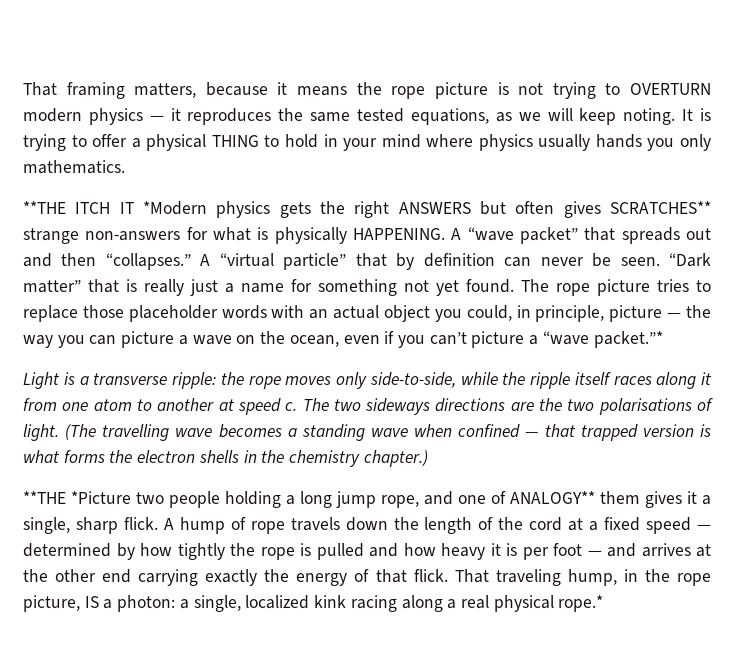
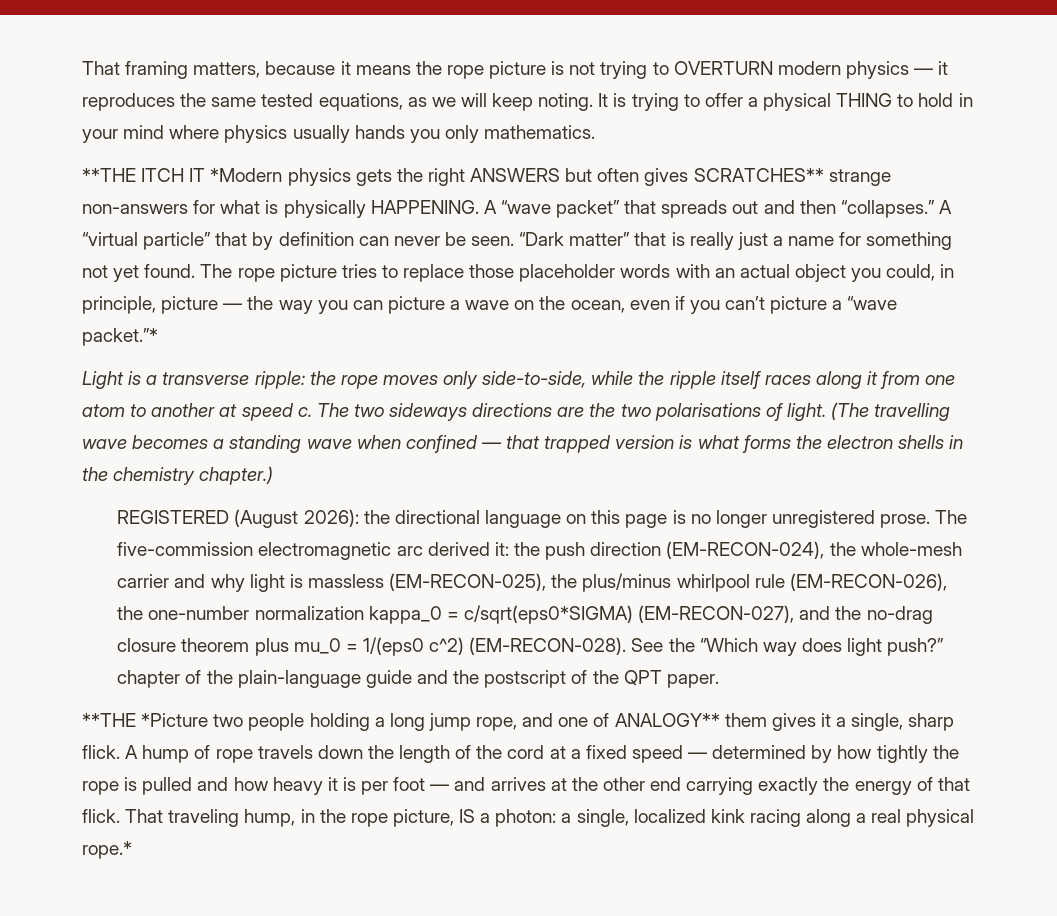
(428, 458) none -> [117,509,968,528] [117,541,962,560] [117,573,947,592] [117,605,933,624] [117,637,945,656] [117,670,719,688] // REGISTERED (August 2026): the directional language on this page is no longer unregistered prose. The five-commission electromagnetic arc derived it: the push direction (EM-RECON-024), the whole-mesh carrier and why light is massless (EM-RECON-025), the plus/minus whirlpool rule (EM-RECON-026), the one-number normalization kappa_0 = c/sqrt(eps0*SIGMA) (EM-RECON-027), and the no-drag closure theorem plus mu_0 = 1/(eps0 c^2) (EM-RECON-028). See the “Which way does light push?” chapter of the plain-language guide and the postscript of the QPT paper.

